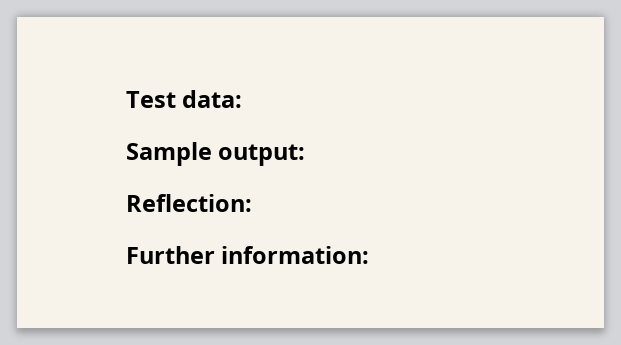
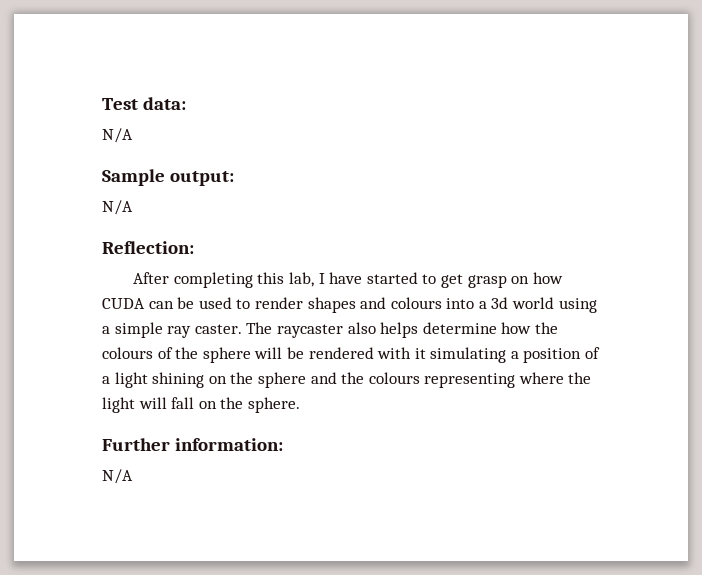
(243, 99) none -> [102,128,133,143] // N/A
(306, 155) none -> [102,200,133,215] // N/A
(252, 203) none -> [133,272,563,288] [102,297,597,313] [102,322,558,338] [102,347,601,363] [102,372,592,388] [102,397,300,413] // After completing this lab, I have started to get grasp on how CUDA can be used to render shapes and colours into a 3d world using a simple ray caster. The raycaster also helps determine how the colours of the sphere will be rendered with it simulating a position of a light shining on the sphere and the colours representing where the light will fall on the sphere.
(370, 255) none -> [102,469,133,484] // N/A

